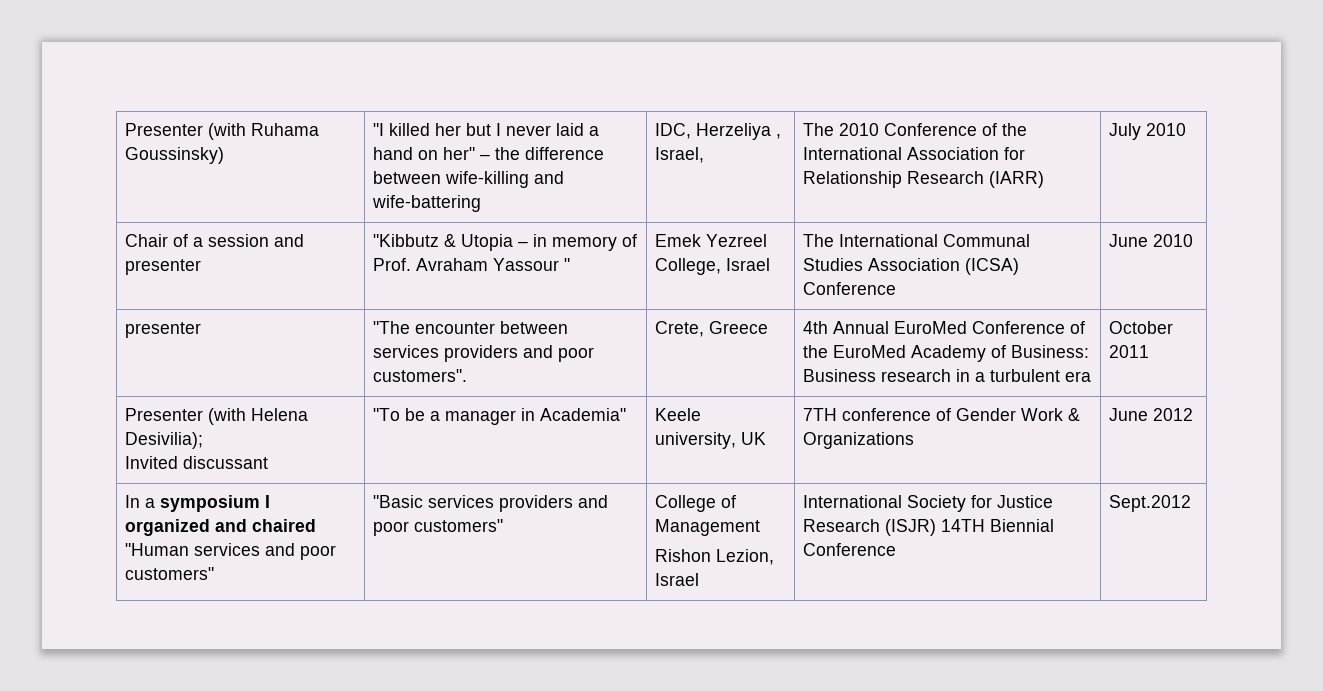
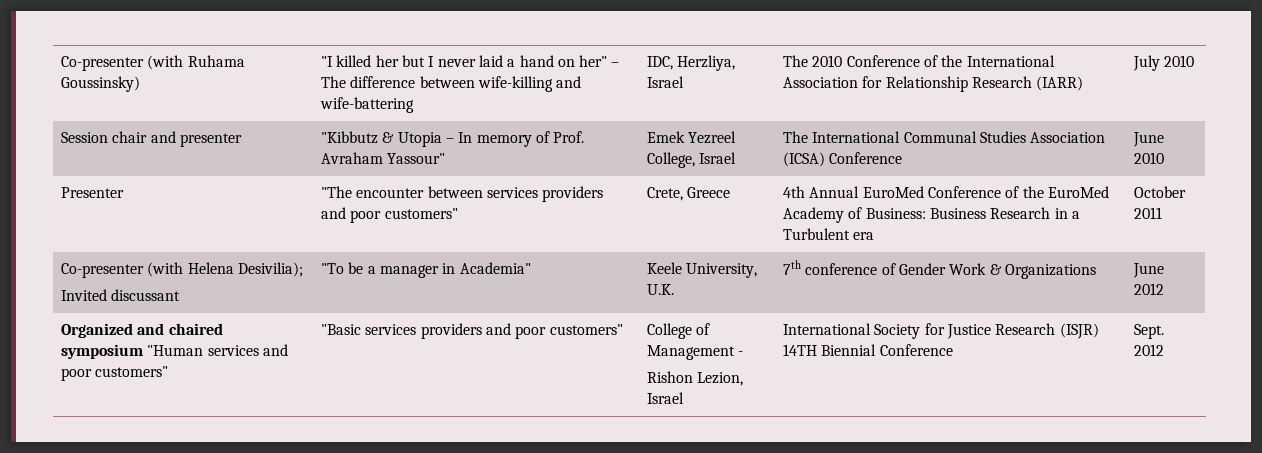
[124,123,203,136] Presenter -> [60,56,144,71] Co-presenter
[494,147,520,160] the -> [320,76,346,88] The
[695,123,781,140] [654,147,704,163] Herzeliya , Israel, -> [677,55,736,71] [646,76,684,88] Herzliya, Israel
[124,234,269,247] Chair of a session -> [60,131,148,143] Session chair
[532,234,547,247] in -> [458,132,473,143] In
[492,258,570,271] Yassour " -> [387,153,446,164] Yassour"
[124,322,201,338] presenter -> [60,187,124,198] Presenter
[372,369,467,382] customers". -> [384,208,458,219] customers"
[880,369,951,382] research -> [990,207,1051,219] Research
[989,369,1060,382] turbulent -> [782,228,850,240] Turbulent
[124,408,203,421] Presenter -> [60,263,144,278] Co-presenter
[654,432,766,449] [802,408,837,421] university, UK | 7TH -> [686,263,758,278] [646,284,674,295] [782,260,801,275] University, U.K. | 7th
[124,495,270,512] [124,519,210,536] In a symposium I organized -> [60,323,133,338] Organized
(316, 525) none -> [60,344,143,359] symposium
(760, 527) none -> [738,351,744,356] -
[1108,495,1191,512] Sept.2012 -> [1133,324,1164,339] [1133,344,1164,356] Sept. 2012

